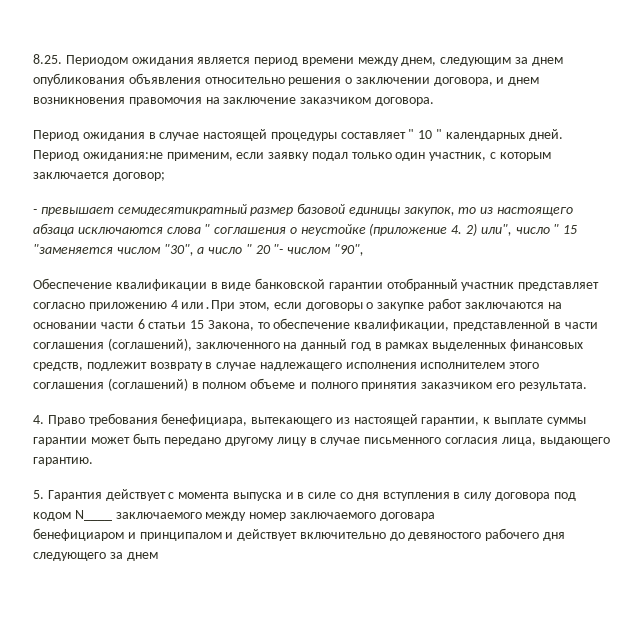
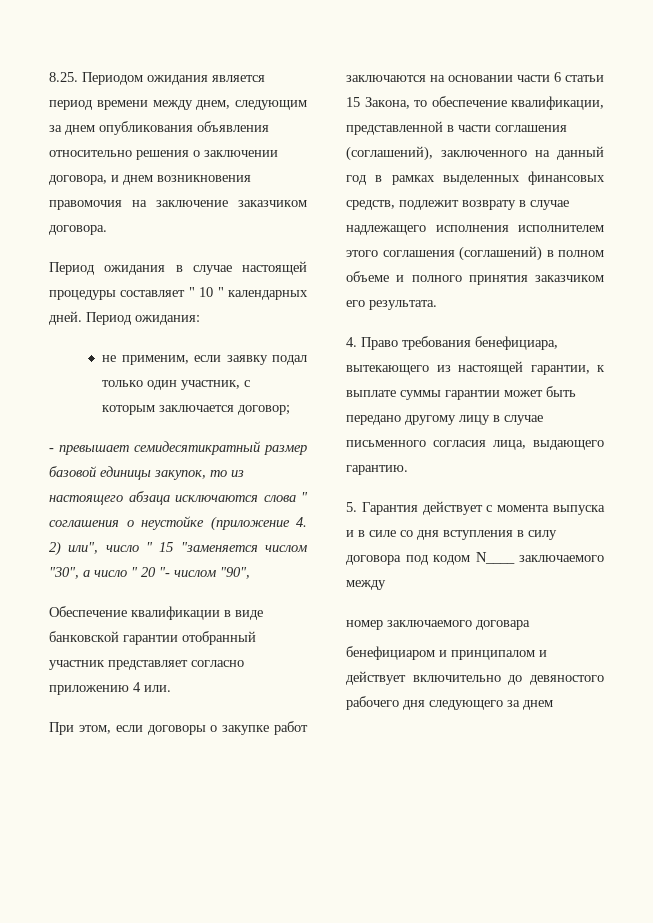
[82,152,163,161] ожидания:не -> [135,315,200,325] [102,355,117,362] ожидания: // не
[181,300,236,311] или․При -> [144,685,171,692] [49,722,74,735] или․ // При
(247, 516) none -> (386, 585) //

